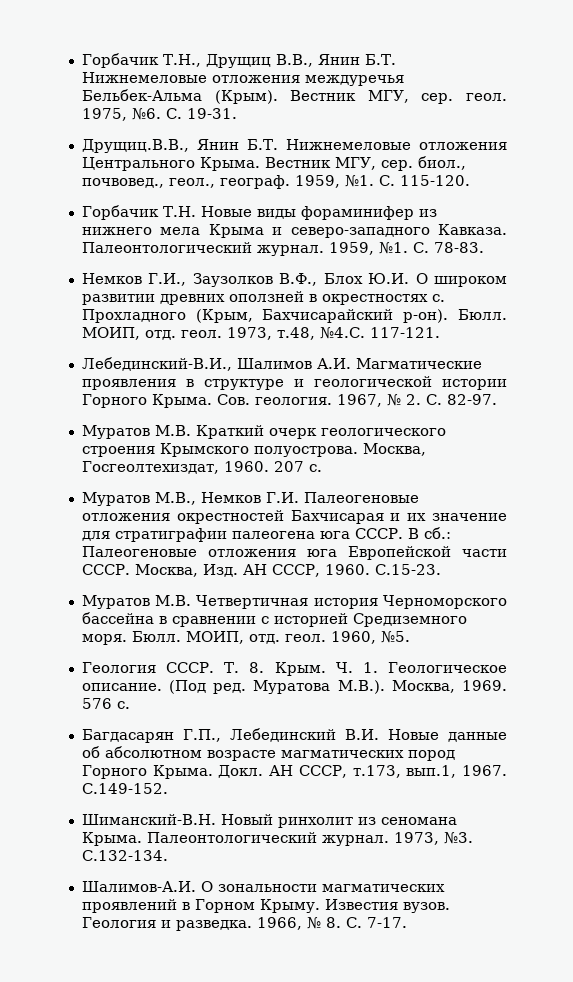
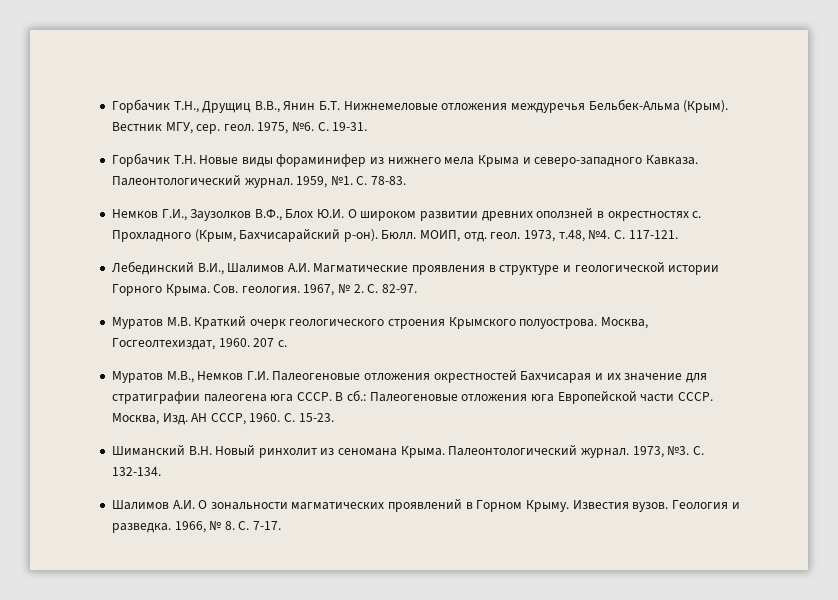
[81,139,507,153] [81,156,466,171] [81,175,470,189] // Друщиц.В.В., Янин Б.Т. Нижнемеловые отложения Центрального Крыма. Вестник МГУ, сер. биол., почвовед., геол., географ. 1959, №1. С. 115-120. -> (368, 126) none
[319,327,365,339] №4.С. -> [588,230,625,240] №4. С.
[81,357,232,371] Лебединский-В.И., -> [111,261,224,275] Лебединский В.И.,
[374,564,441,575] [81,595,507,609] [81,612,467,627] [81,631,410,645] [81,662,507,676] [81,680,508,694] [81,698,130,709] [81,728,507,743] [81,746,455,761] [81,765,508,779] [81,783,168,794] [81,814,216,825] С.15-23. // Муратов М.В. Четвертичная история Черноморского бассейна в сравнении с историей Средиземного моря. Бюлл. МОИП, отд. геол. 1960, №5. // Геология СССР. Т. 8. Крым. Ч. 1. Геологическое описание. (Под ред. Муратова М.В.). Москва, 1969. 576 с. // Багдасарян Г.П., Лебединский В.И. Новые данные об абсолютном возрасте магматических пород Горного Крыма. Докл. АН СССР, т.173, вып.1, 1967. C.149-152. // Шиманский-В.Н. -> [284,413,334,422] [111,444,212,456] С. 15-23. // Шиманский В.Н.
[81,850,168,861] [81,881,196,892] С.132-134. // Шалимов-А.И. -> [692,446,704,455] [111,467,161,476] [111,500,195,510] С. 132-134. // Шалимов А.И.

